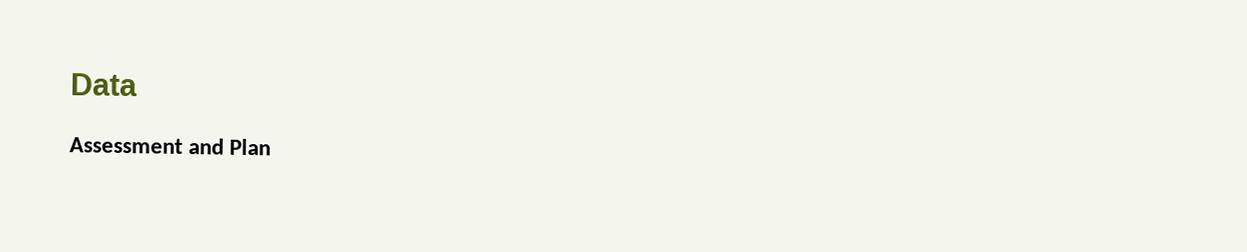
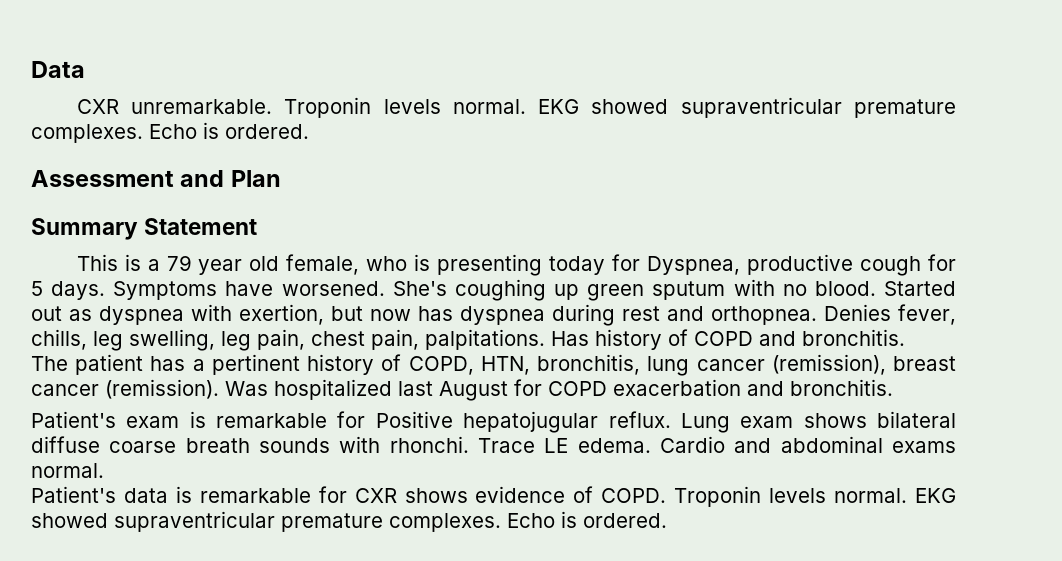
[69,137,272,156] Assessment and Plan -> [76,97,956,118] [31,122,309,143] [31,170,281,187] [31,218,258,240] [76,254,957,276] [31,279,957,301] [31,304,956,326] [31,329,905,351] [31,354,957,376] [31,379,893,401] [31,411,957,433] [31,436,957,453] [31,463,104,478] [31,486,956,507] [31,511,667,532] CXR unremarkable. Troponin levels normal. EKG showed supraventricular premature complexes. Echo is ordered. // Assessment and Plan // Summary Statement // This is a 79 year old female, who is presenting today for Dyspnea, productive cough for 5 days. Symptoms have worsened. She's coughing up green sputum with no blood. Started out as dyspnea with exertion, but now has dyspnea during rest and orthopnea. Denies fever, chills, leg swelling, leg pain, chest pain, palpitations. Has history of COPD and bronchitis. // The patient has a pertinent history of COPD, HTN, bronchitis, lung cancer (remission), breast cancer (remission). Was hospitalized last August for COPD exacerbation and bronchitis. // Patient's exam is remarkable for Positive hepatojugular reflux. Lung exam shows bilateral diffuse coarse breath sounds with rhonchi. Trace LE edema. Cardio and abdominal exams normal. // Patient's data is remarkable for CXR shows evidence of COPD. Troponin levels normal. EKG showed supraventricular premature complexes. Echo is ordered.

